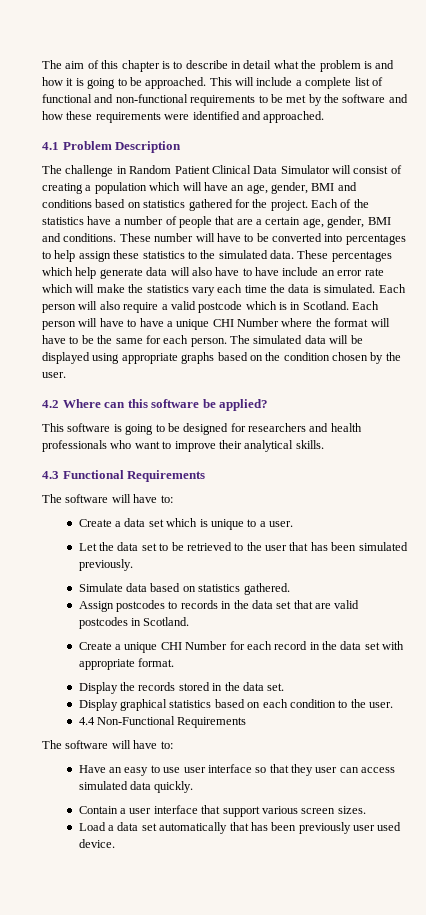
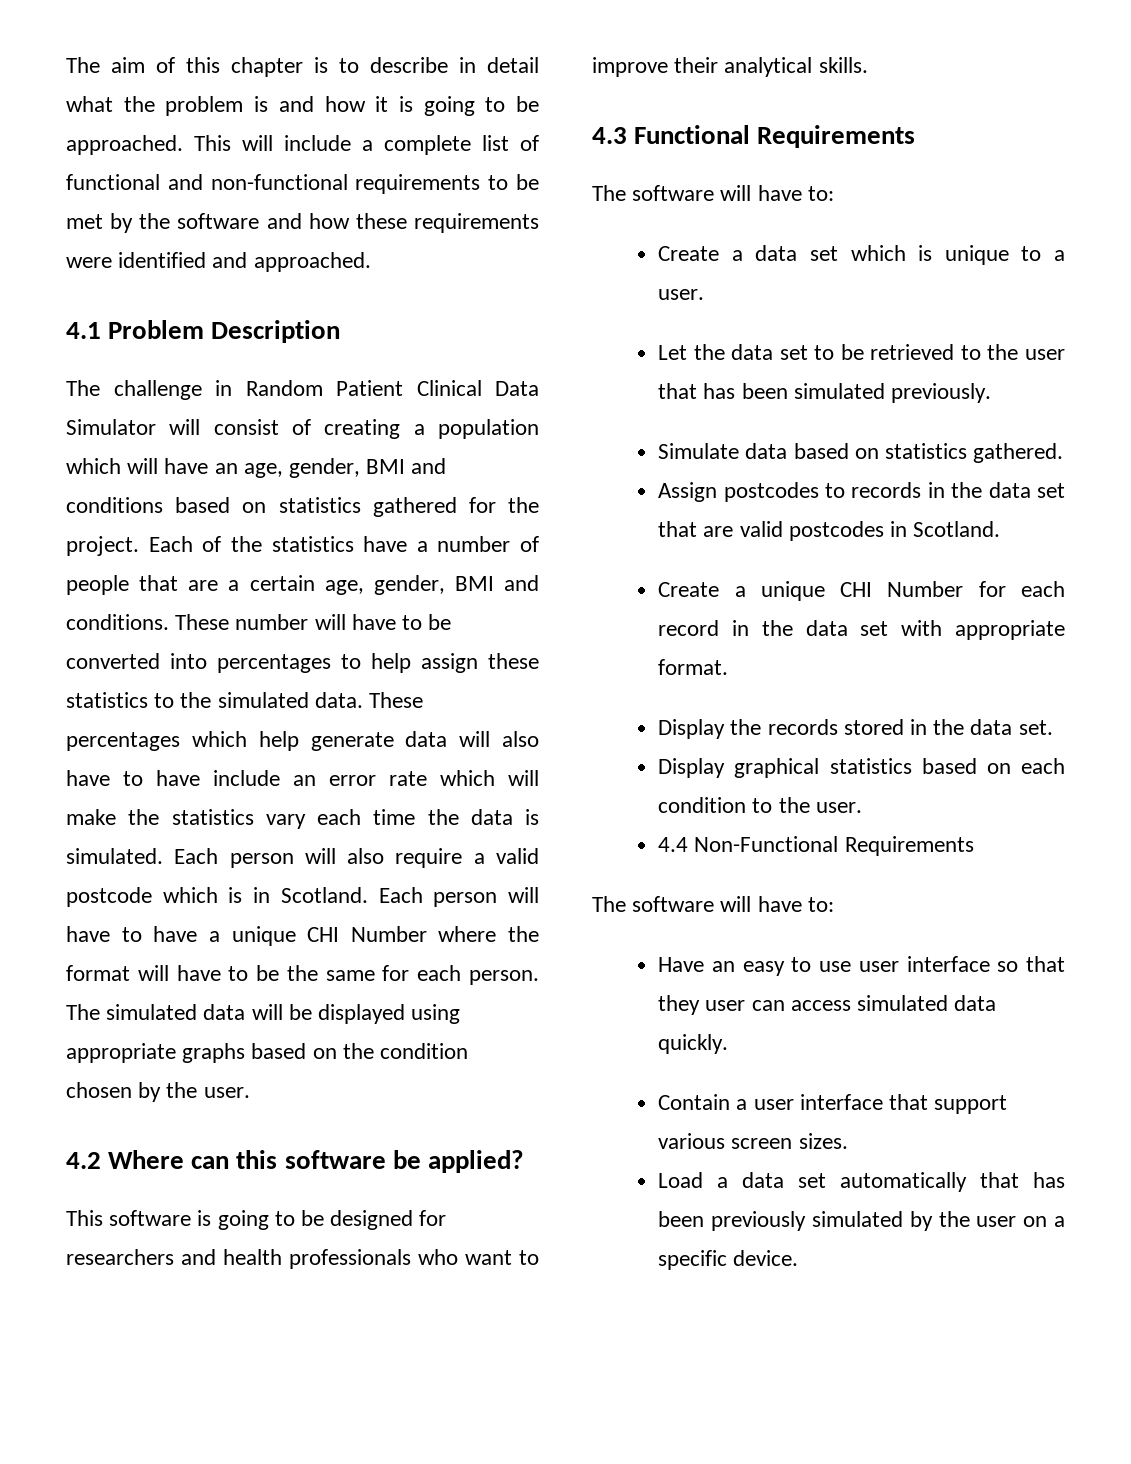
[353,822,402,831] user used -> [811,1211,1065,1231] [658,1250,728,1270] simulated by the user on a specific

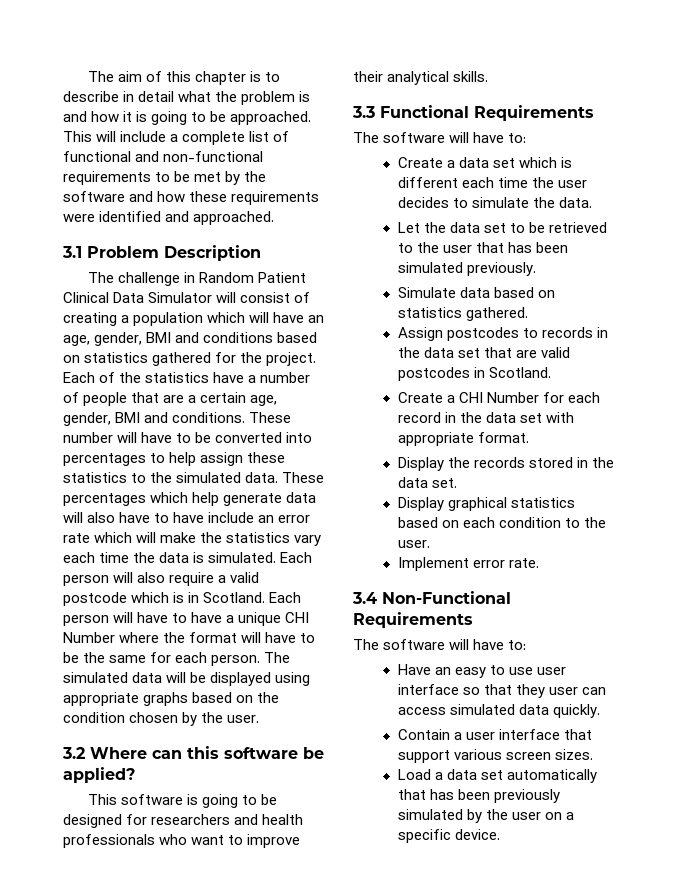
[66,322,101,339] 4.1 -> [62,246,82,258] 3.1
[66,1152,101,1169] 4.2 -> [62,747,85,759] 3.2
[592,127,627,144] 4.3 -> [352,106,375,118] 3.3
[944,245,1065,265] [658,289,705,300] unique to a user. -> [397,177,588,188] [397,197,593,208] different each time the user decides to simulate the data.
[760,581,825,601] unique -> (456, 399) none
[658,837,689,852] 4.4 -> [397,557,540,571] [352,592,377,604] Implement error rate. // 3.4

